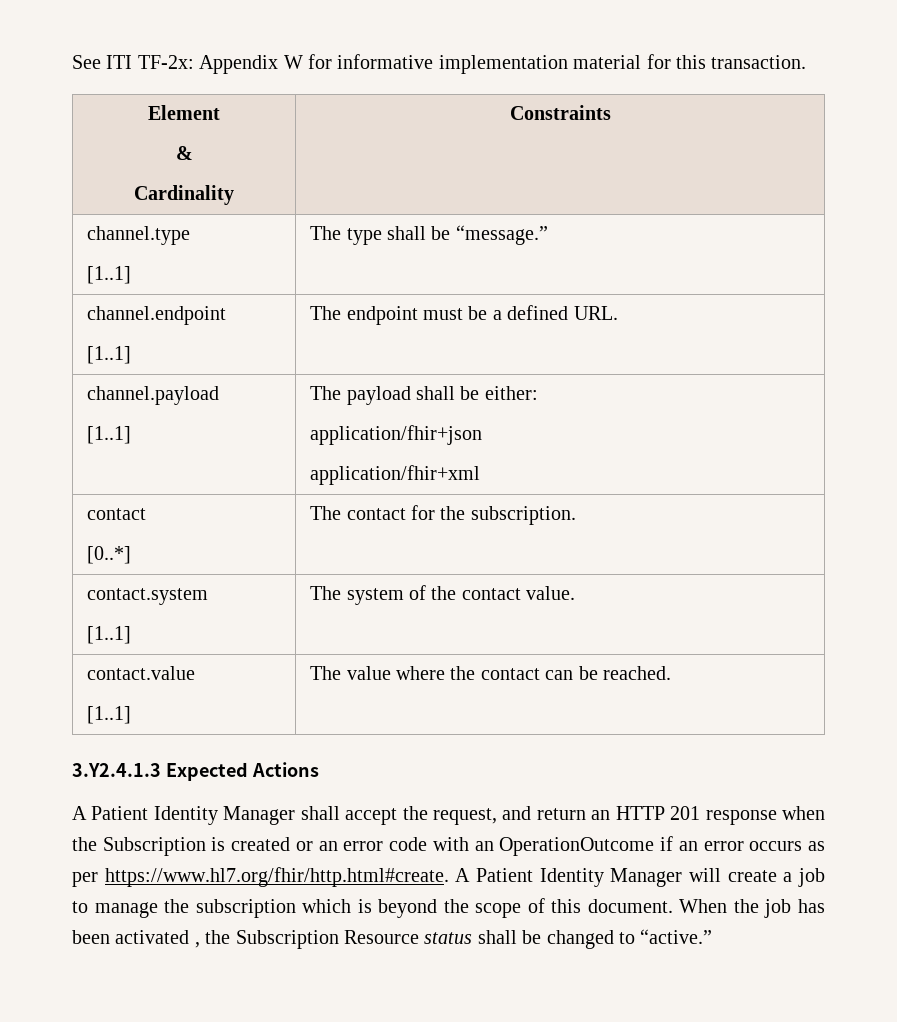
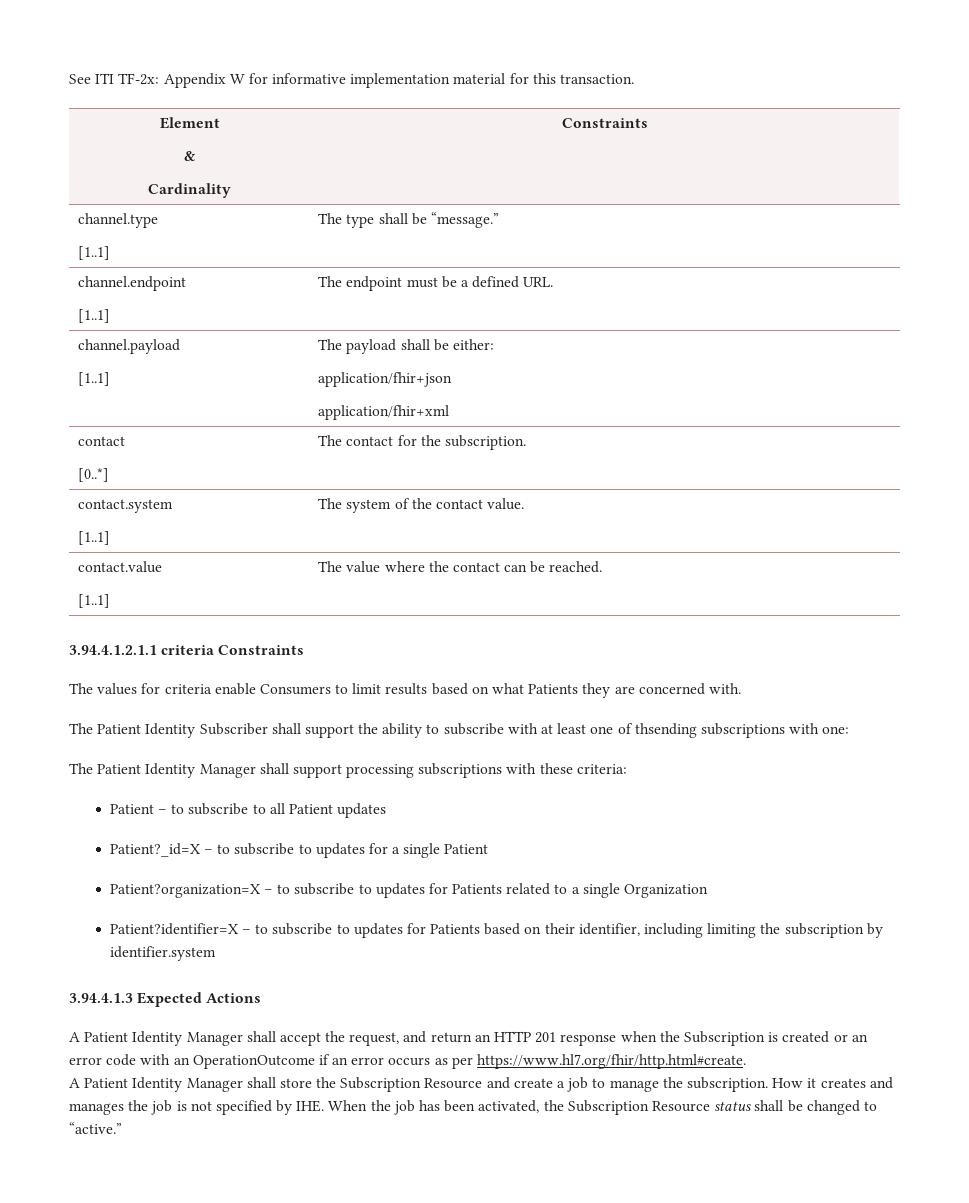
[72,763,161,777] 3.Y2.4.1.3 -> [69,645,305,655] [69,683,741,698] [69,723,850,738] [69,763,627,778] [109,803,387,818] [109,843,489,858] [109,883,709,898] [109,923,883,938] [109,946,216,961] [69,993,133,1003] 3.94.4.1.2.1.1 criteria Constraints // The values for criteria enable Consumers to limit results based on what Patients they are concerned with. // The Patient Identity Subscriber shall support the ability to subscribe with at least one of thsending subscriptions with one: // The Patient Identity Manager shall support processing subscriptions with these criteria: // Patient – to subscribe to all Patient updates // Patient?_id=X – to subscribe to updates for a single Patient // Patient?organization=X – to subscribe to updates for Patients related to a single Organization // Patient?identifier=X – to subscribe to updates for Patients based on their identifier, including limiting the subscription by identifier.system // 3.94.4.1.3
[455,868,721,887] A Patient Identity Manager will -> [69,1077,510,1092] // A Patient Identity Manager shall store the Subscription Resource and
[195,898,673,918] subscription which is beyond the scope of this document. -> [686,1077,893,1092] [69,1100,325,1115] subscription. How it creates and manages the job is not specified by IHE.
[115,930,200,948] activated , -> [478,1100,540,1113] activated,

